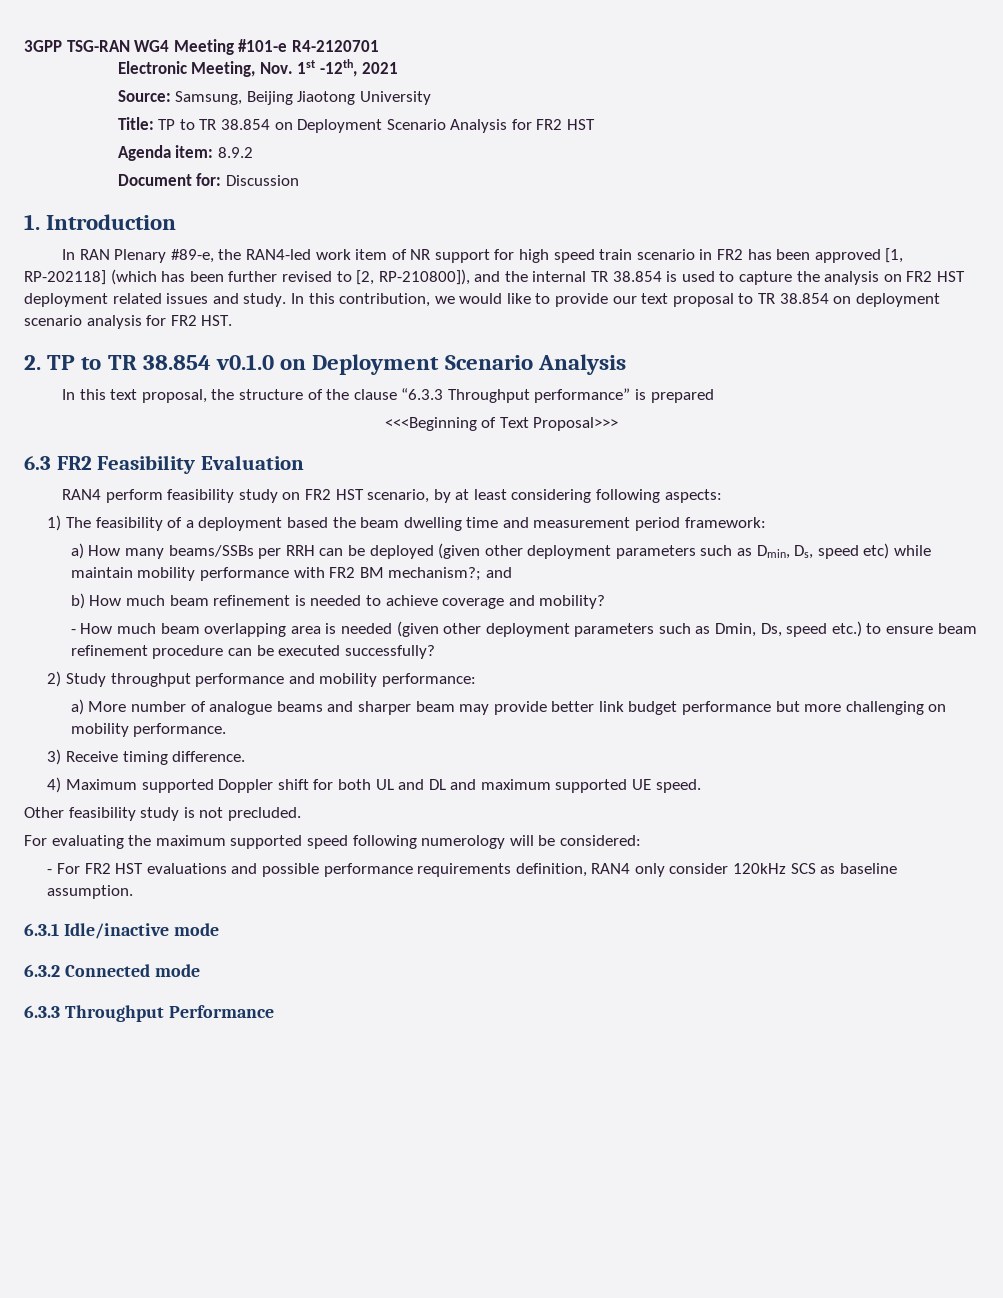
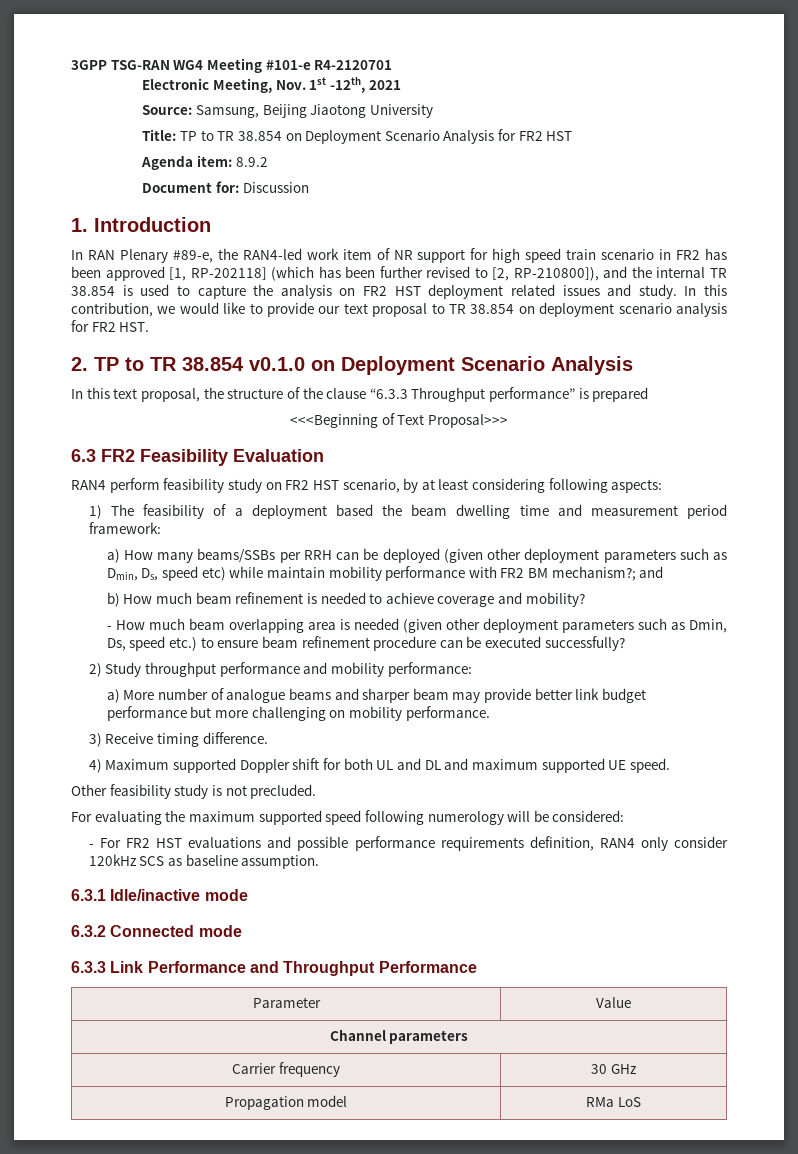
(60, 1011) none -> [110,961,279,973] Link Performance and
(274, 1011) none -> [252,997,321,1008] [596,997,631,1008] [329,1029,469,1044] [232,1062,340,1077] [591,1064,637,1074] [224,1095,348,1110] [586,1097,641,1107] // Parameter | Value // Channel parameters // Carrier frequency | 30 GHz // Propagation model | RMa LoS

